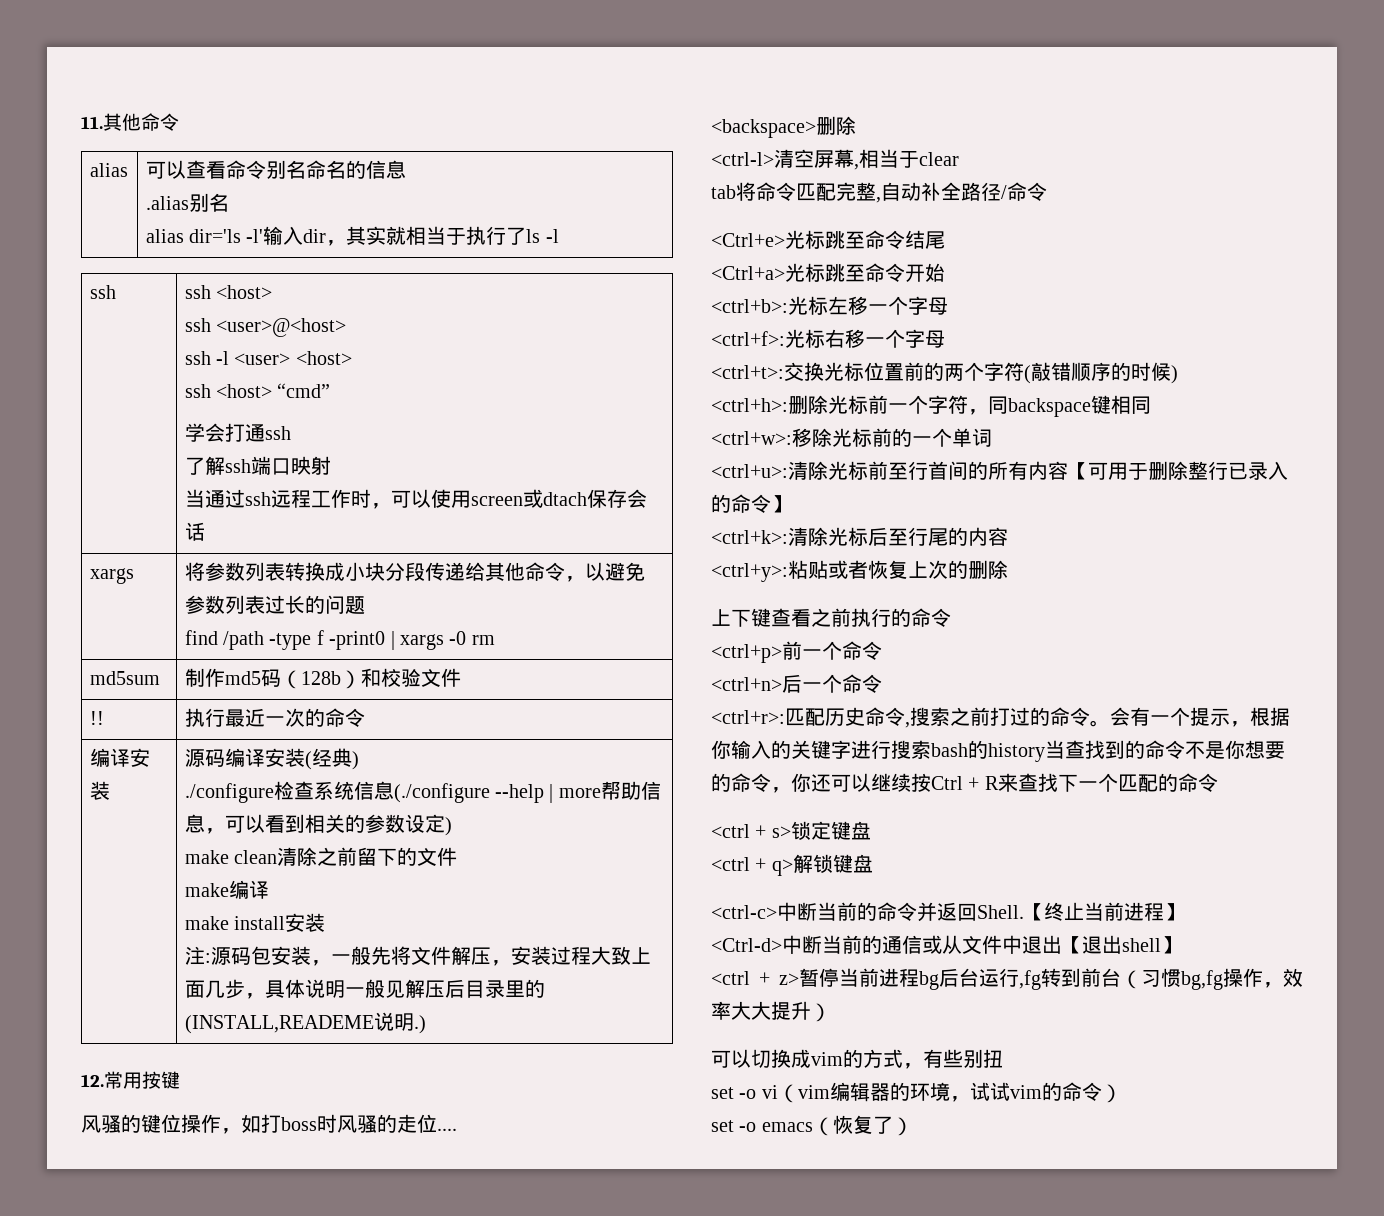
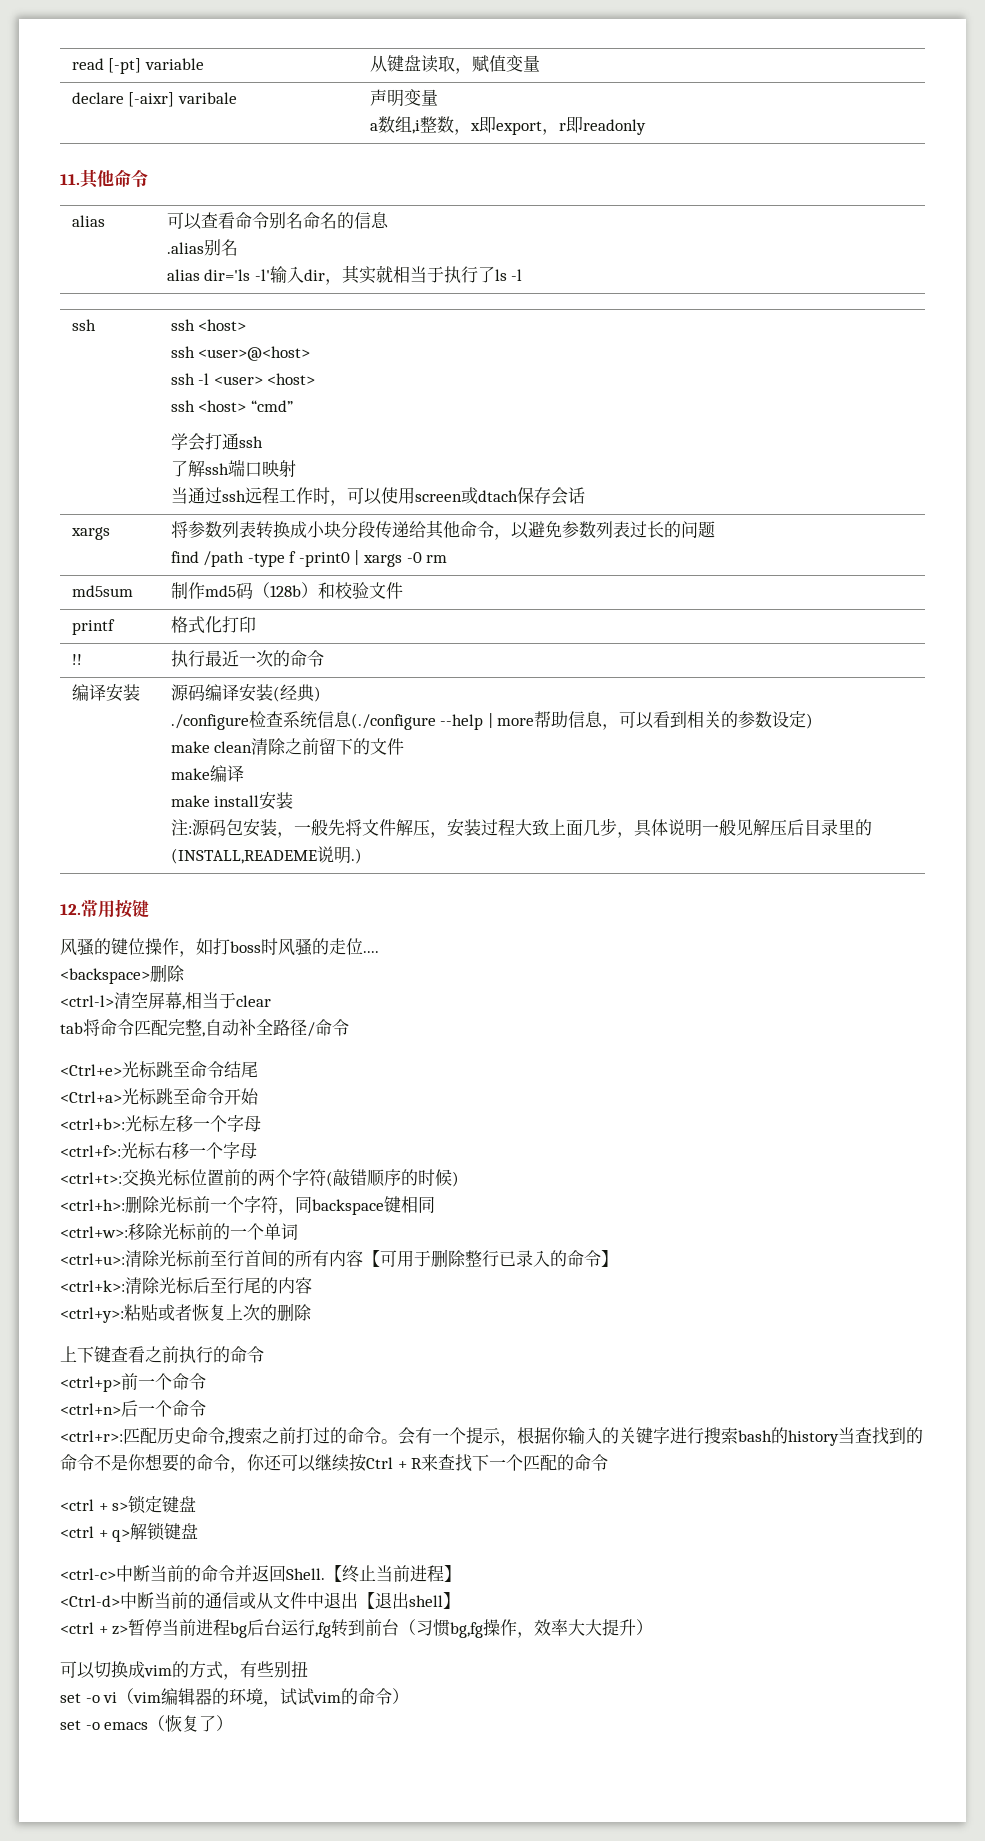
(81, 122) none -> [71,58,204,74] [369,55,540,74] [71,92,237,107] [369,89,438,107] [369,116,646,135] read [-pt] variable | 从键盘读取，赋值变量 // declare [-aixr] varibale | 声明变量 // a数组,i整数，x即export，r即readonly //
(461, 677) none -> [71,619,115,635] [170,616,256,634] // printf | 格式化打印

